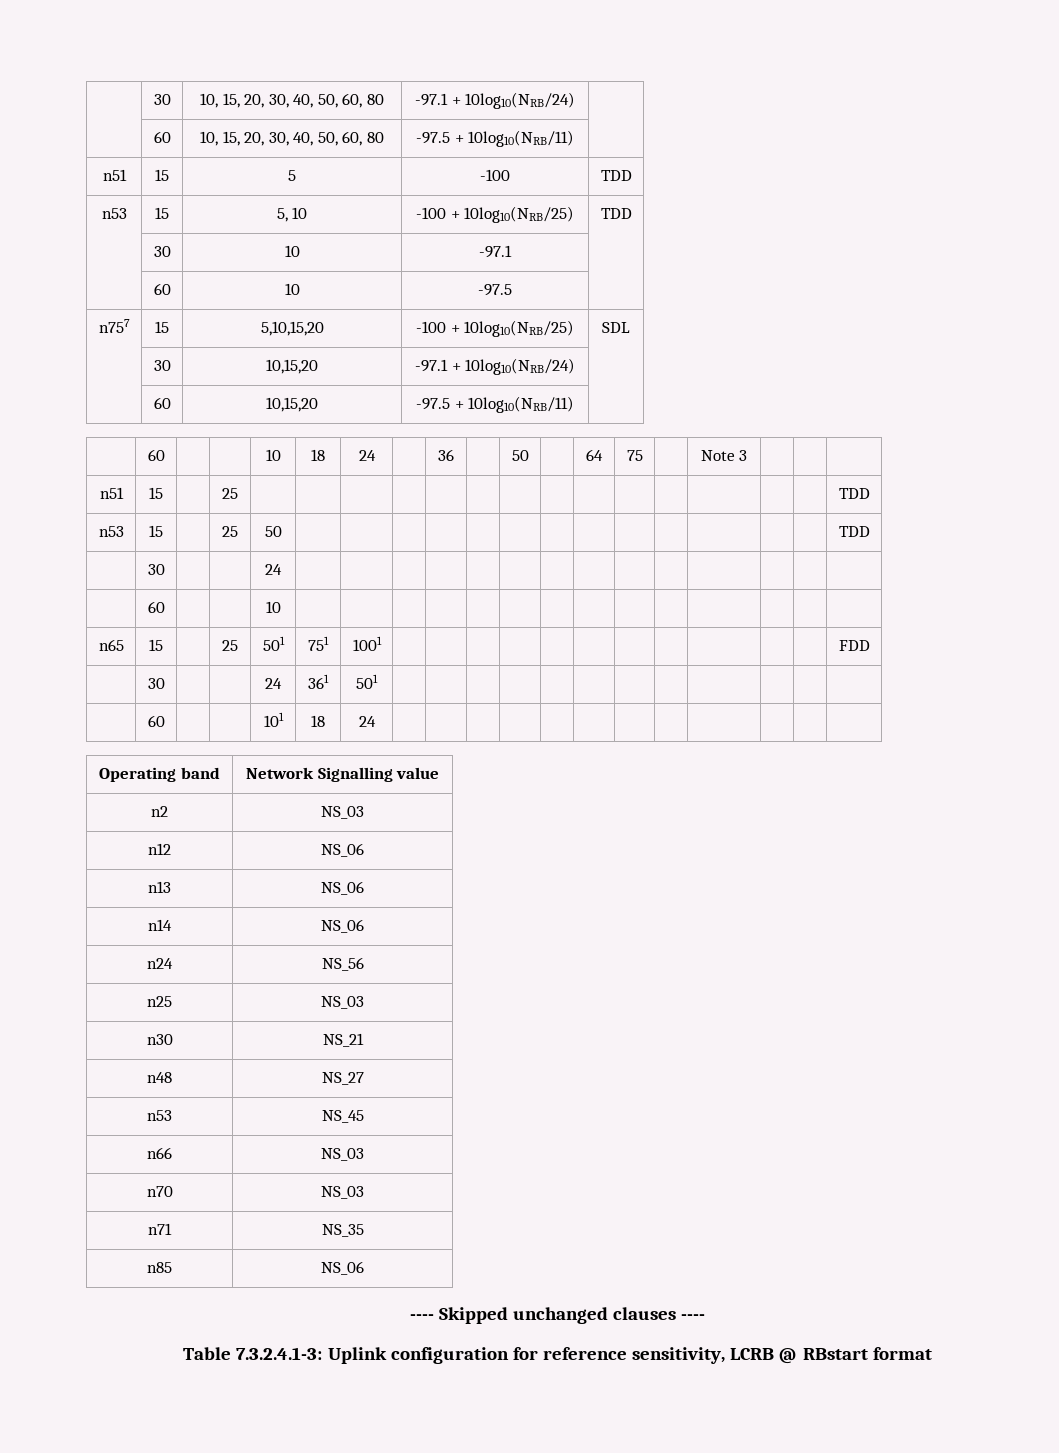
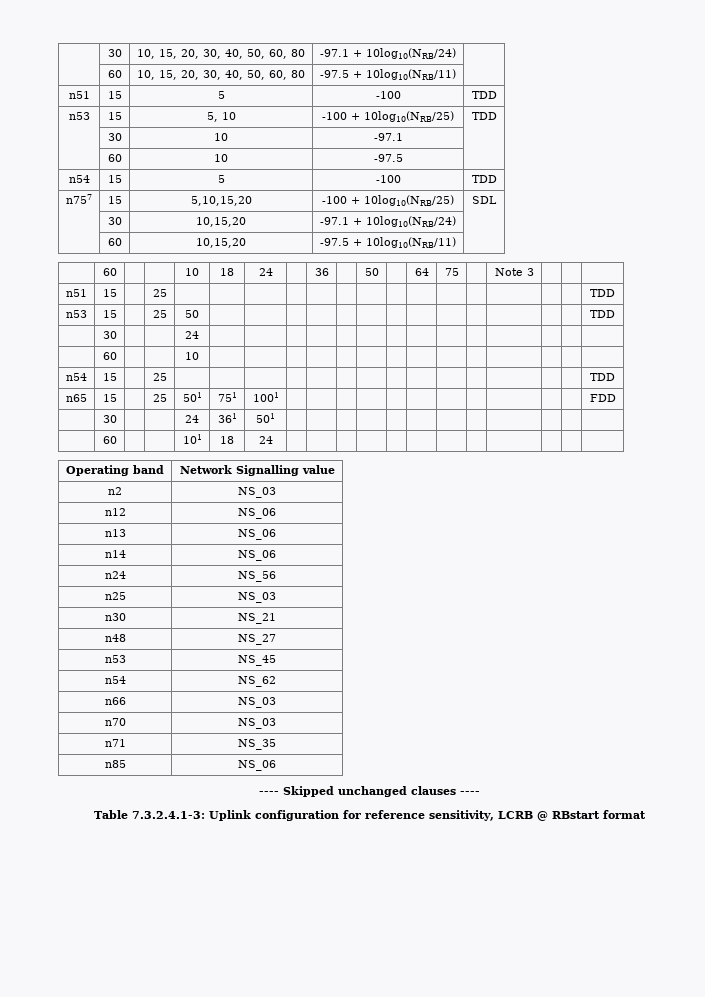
(512, 290) none -> [68,175,90,183] [107,175,122,183] [217,175,225,183] [375,175,401,183] [471,175,497,183] // n54 | 15 | 5 | -100 | TDD
(281, 607) none -> [66,373,87,381] [102,373,117,381] [152,373,167,381] [590,373,615,381] // n54 | 15 | | 25 | | | | | | | | | | | | | | | TDD
(364, 1116) none -> [104,676,126,684] [238,676,276,687] // n54 | NS_62

